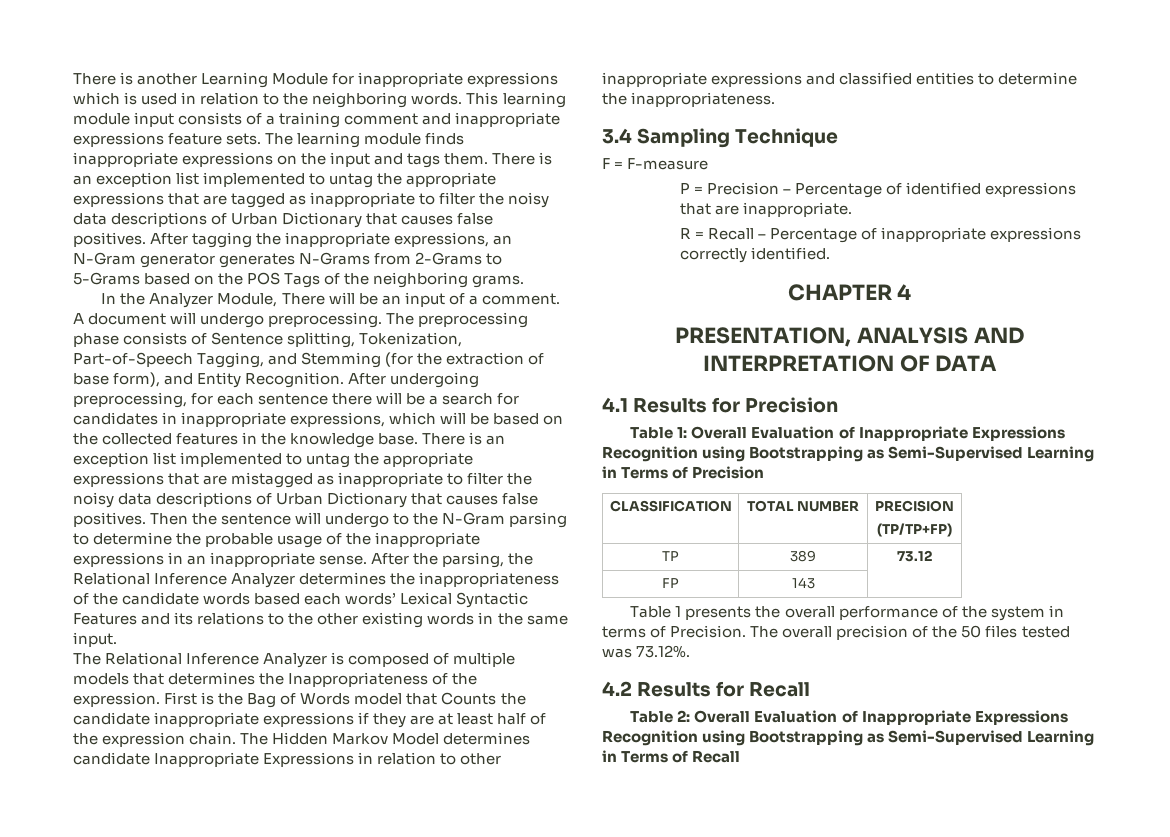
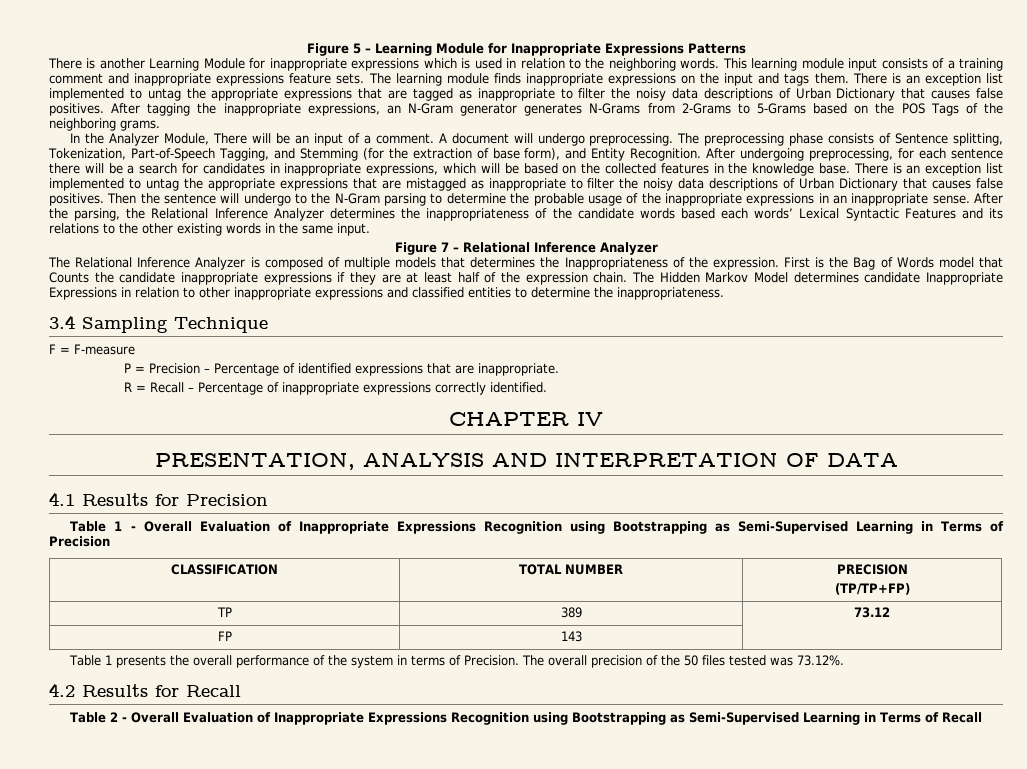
(73, 79) none -> [306,43,746,56] Figure 5 – Learning Module for Inappropriate Expressions Patterns //
(117, 639) none -> [394,242,658,255] // Figure 7 – Relational Inference Analyzer
[897,284,912,300] 4 -> [577,412,603,426] IV
[677,427,688,438] 1: -> [114,521,136,531] 1 -
[677,710,691,722] 2: -> [110,712,128,722] 2 -

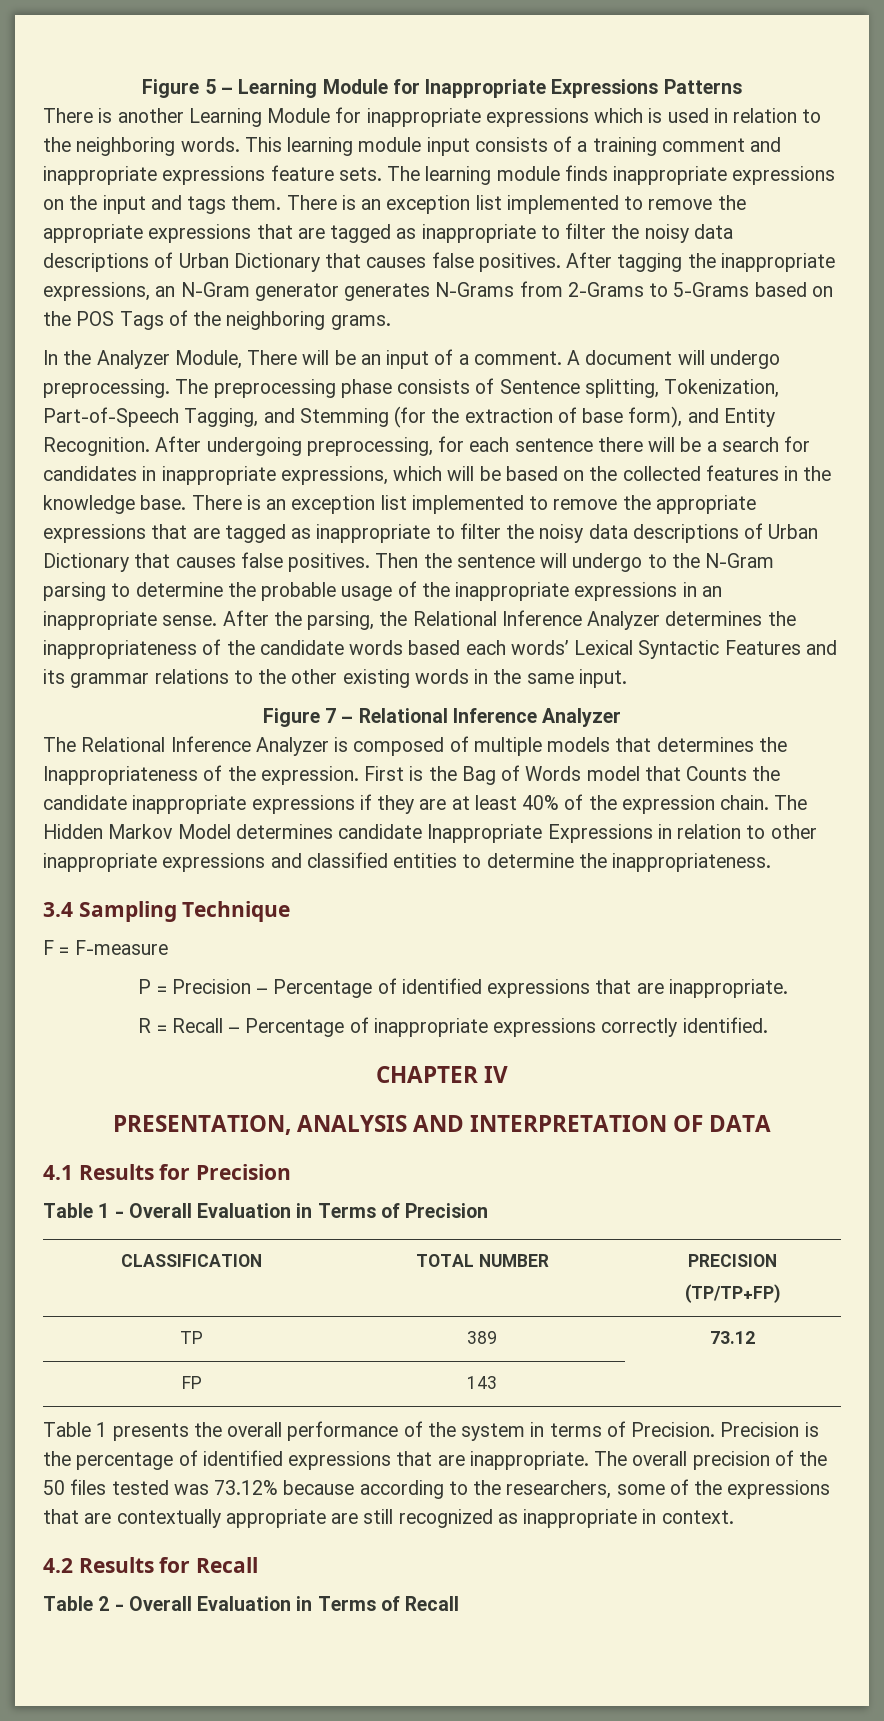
[147,88,181,101] untag -> [648,199,713,210] remove
[145,178,466,191] untag the appropriate expressions that are mistagged -> [553,495,756,514] [43,524,286,543] remove the appropriate expressions that are tagged
(1003, 213) none -> [70,673,150,688] grammar
[457,272,480,283] half -> [522,795,560,810] 40%
[277,521,913,534] of Inappropriate Expressions Recognition using Bootstrapping as Semi-Supervised Learning -> (292, 1210) none
(520, 660) none -> [720,1422,819,1437] [43,1450,589,1470] Precision is the percentage of identified expressions that are inappropriate.
[797,655,845,666] 73.12%. -> [214,1479,831,1499] [43,1509,734,1528] 73.12% because according to the researchers, some of the expressions that are contextually appropriate are still recognized as inappropriate in context.
[257,712,861,725] of Inappropriate Expressions Recognition using Bootstrapping as Semi-Supervised Learning -> (292, 1603) none

